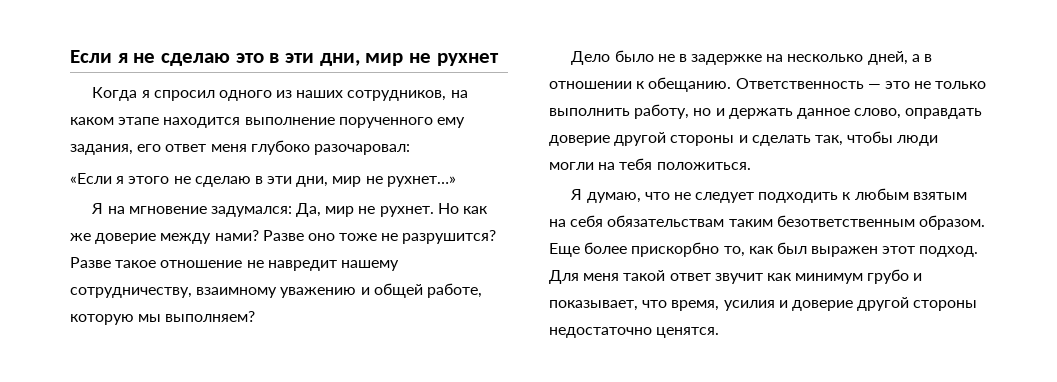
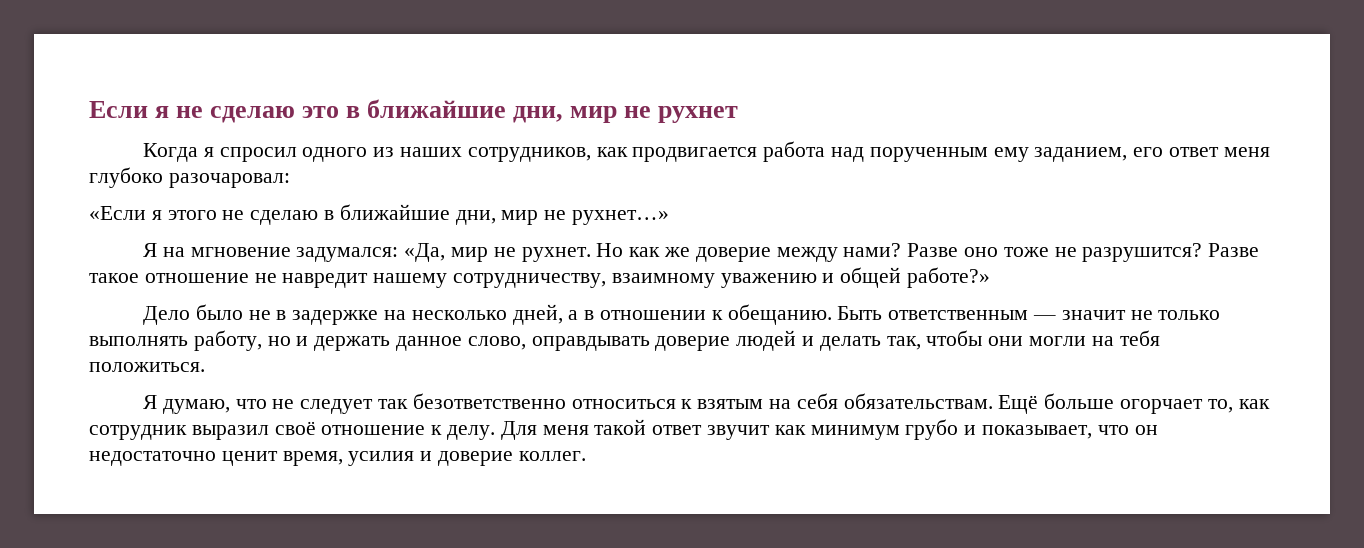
[285,53,315,63] эти -> [367,99,507,118] ближайшие
[450,90,468,98] [70,117,465,128] [70,144,133,155] на каком этапе находится выполнение порученного ему задания, -> [596,141,1128,162] как продвигается работа над порученным ему заданием,
[267,176,293,184] эти -> [339,204,450,220] ближайшие
[296,203,322,217] Да, -> [404,243,446,262] «Да,
[426,283,482,298] [70,311,256,325] работе, которую мы выполняем? -> [907,267,991,288] работе?»
[735,78,910,89] Ответственность — это -> [837,306,1126,320] Быть ответственным — значит
[549,108,630,116] выполнить -> [89,336,188,346] выполнять
[905,108,983,119] [549,132,811,146] оправдать доверие другой стороны и сделать -> [531,330,881,351] оправдывать доверие людей и делать
[897,135,939,146] люди -> [988,336,1024,346] они
[758,188,967,203] [549,215,985,230] [549,242,979,257] подходить к любым взятым на себя обязательствам таким безответственным образом. Еще более прискорбно то, как был выражен этот подход. -> [377,393,1270,414] [89,421,496,440] так безответственно относиться к взятым на себя обязательствам. Ещё больше огорчает то, как сотрудник выразил своё отношение к делу.
(668, 304) none -> [1134,425,1158,435] [89,451,278,466] он недостаточно ценит
[857,297,978,311] [549,327,720,338] другой стороны недостаточно ценятся. -> [518,451,586,461] коллег.

